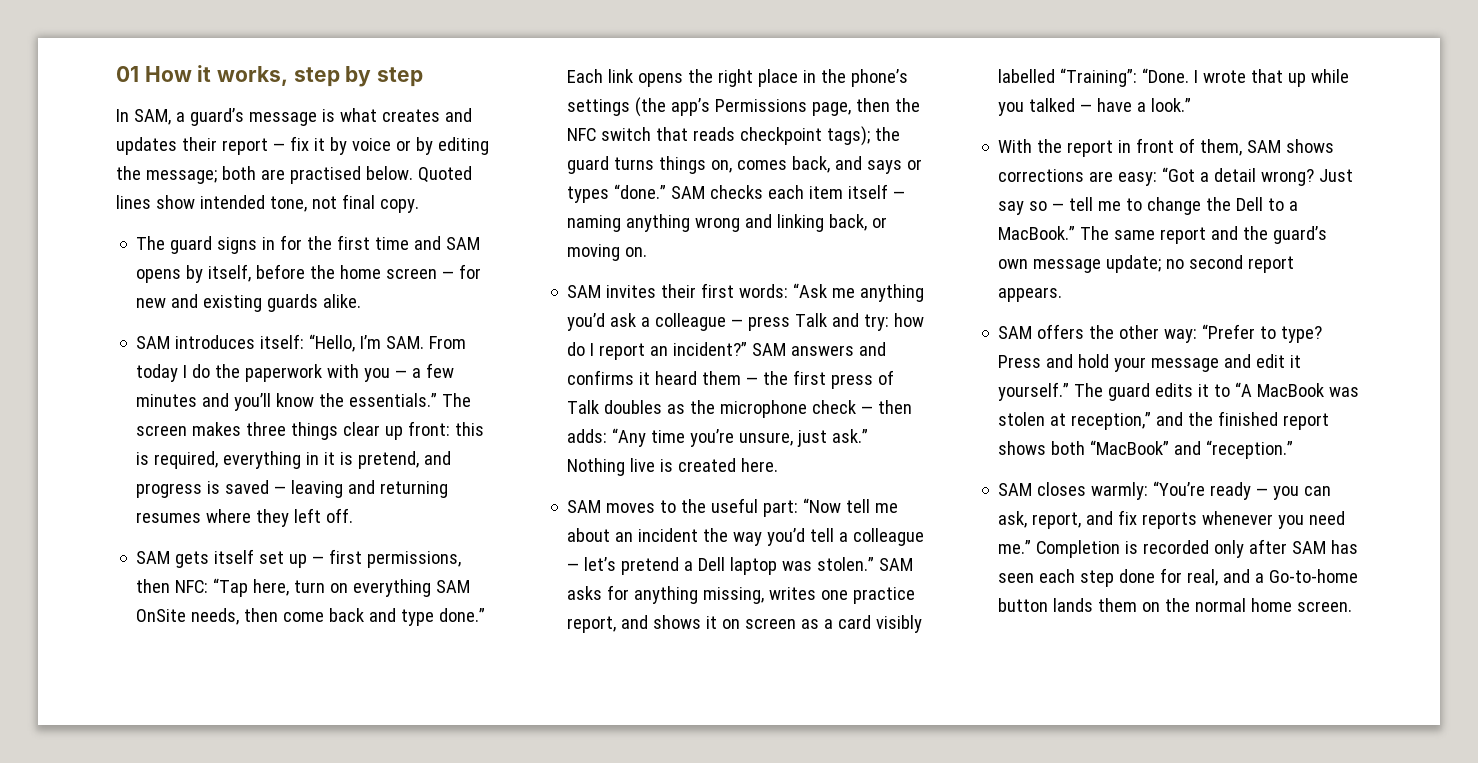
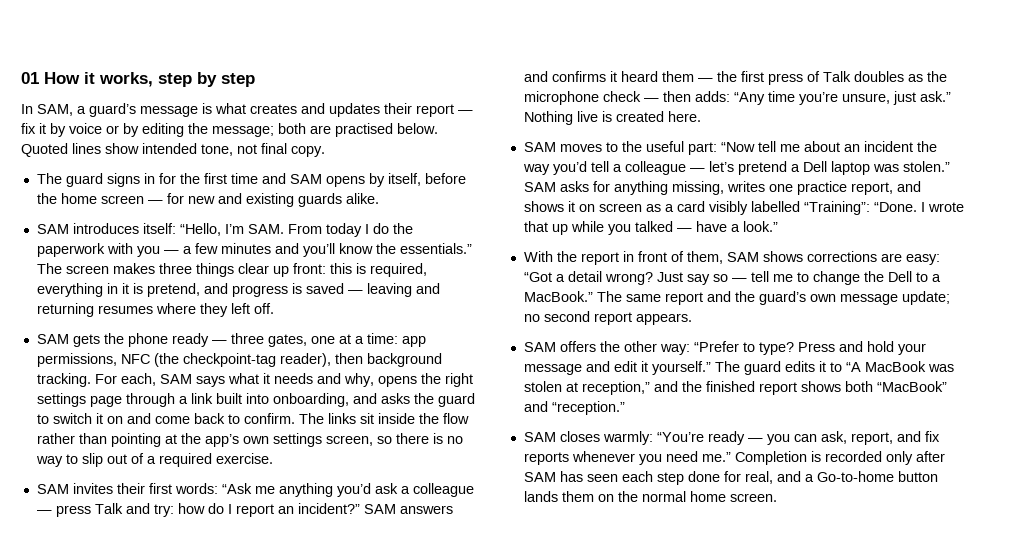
[214,549,462,568] [136,578,471,597] [136,608,486,626] [567,69,909,87] [567,97,921,117] [567,126,901,146] [567,156,923,174] [567,184,906,203] [567,214,888,232] [567,244,648,261] itself set up — first permissions, then NFC: “Tap here, turn on everything SAM OnSite needs, then come back and type done.” Each link opens the right place in the phone’s settings (the app’s Permissions page, then the NFC switch that reads checkpoint tags); the guard turns things on, comes back, and says or types “done.” SAM checks each item itself — naming anything wrong and linking back, or moving on. -> [103,333,426,347] [36,353,442,367] [36,373,473,387] [36,393,475,407] [36,413,469,424] [36,433,463,447] [35,453,273,467] the phone ready — three gates, one at a time: app permissions, NFC (the checkpoint-tag reader), then background tracking. For each, SAM says what it needs and why, opens the right settings page through a link built into onboarding, and asks the guard to switch it on and come back to confirm. The links sit inside the flow rather than pointing at the app’s own settings screen, so there is no way to slip out of a required exercise.

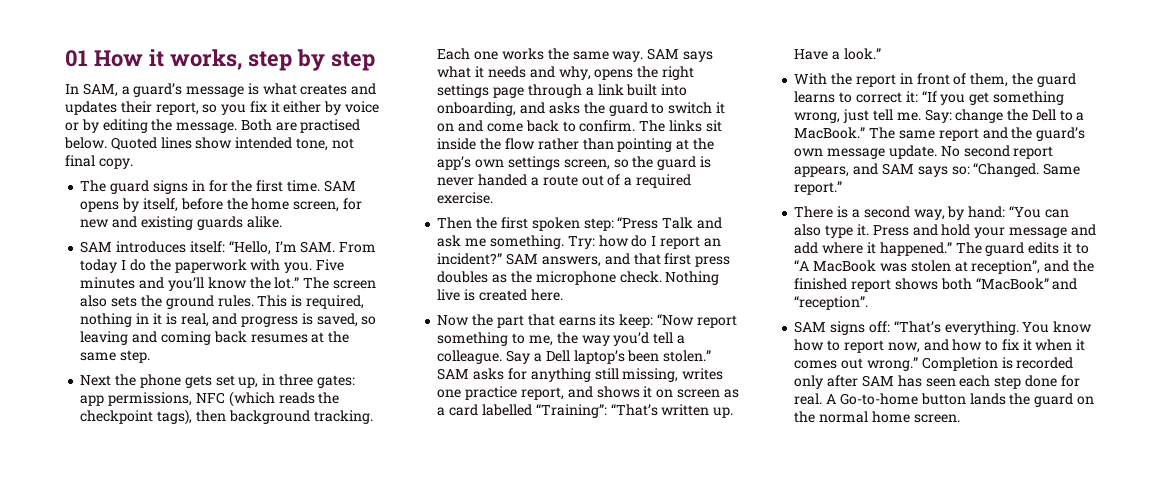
[416,104,473,117] [21,123,46,134] report — fix it -> [155,101,322,115] report, so you fix it either
[212,123,306,137] message; both -> [176,119,272,133] message. Both
[230,173,286,184] time and -> [286,180,320,192] time.
[100,195,163,204] screen — -> [293,201,340,212] screen,
[136,243,218,257] you — a few -> [284,259,344,273] you. Five
[399,243,472,254] essentials.” -> [274,277,300,289] lot.”
[112,263,352,277] makes three things clear up front: this -> [80,295,288,309] also sets the ground rules. This
[36,283,103,297] everything -> [80,313,133,327] nothing
[146,283,200,297] pretend, -> [180,313,209,327] real,
[305,283,440,297] [36,303,274,317] [36,333,426,347] [36,353,442,367] [36,373,156,387] saved — leaving and returning resumes where they left off. // SAM gets the phone ready — three gates, one at a time: app permissions, NFC (the checkpoint-tag reader), then background tracking. For each, -> [316,313,377,327] [80,331,350,345] [80,350,151,363] [80,374,355,388] [80,391,340,407] [80,409,373,425] [437,48,644,62] saved, so leaving and coming back resumes at the same step. // Next the phone gets set up, in three gates: app permissions, NFC (which reads the checkpoint tags), then background tracking. Each one works the same way.
[395,433,463,444] [35,453,103,467] there is no way to slip -> [632,156,711,170] [437,174,578,186] the guard is never handed a route
[36,483,474,497] [36,503,174,517] SAM invites their first words: “Ask me anything you’d ask a colleague — press Talk and try: -> [437,217,722,231] [437,235,595,249] Then the first spoken step: “Press Talk and ask me something. Try:
[399,505,453,514] [523,71,947,85] [523,91,951,105] answers and confirms it heard them — the first press of Talk doubles as the microphone check — then adds: “Any time you’re unsure, just ask.” -> [541,253,731,267] [437,271,662,285] answers, and that first press doubles as the microphone check.
[523,141,913,155] SAM moves to the useful part: “Now tell me about an incident -> [437,314,737,328] [437,332,553,346] Now the part that earns its keep: “Now report something to me,
[624,161,899,175] colleague — let’s pretend a Dell laptop was -> [437,350,660,364] colleague. Say a Dell laptop’s been
(668, 188) none -> [594,368,619,380] still
[708,201,748,215] visibly -> (479, 410) none
[873,202,964,212] [523,221,727,235] “Done. I wrote that up while you talked — have -> [610,404,734,418] [794,49,829,60] “That’s written up. Have
[726,251,940,265] [523,271,809,285] SAM shows corrections are easy: “Got a detail wrong? Just say so — tell me to -> [1011,73,1076,87] [794,91,1064,105] [794,109,952,123] the guard learns to correct it: “If you get something wrong, just tell me. Say:
[901,291,950,305] [523,311,692,325] [523,341,794,355] update; no second report appears. // SAM offers the other way: “Prefer to type? -> [888,145,1054,159] [794,163,1081,177] [794,181,843,195] [794,206,1069,220] [794,224,869,238] update. No second report appears, and SAM says so: “Changed. Same report.” // There is a second way, by hand: “You can also type it.
[613,361,711,375] edit it yourself.” -> [794,242,952,256] add where it happened.”
[581,381,650,395] reception,” -> [971,260,1041,274] reception”,
[551,401,625,415] [523,431,940,445] [523,451,731,465] “reception.” // SAM closes warmly: “You’re ready — you can ask, report, and fix reports whenever you need me.” -> [794,296,869,310] [794,321,1093,335] [794,339,1086,353] [794,357,918,371] “reception”. // SAM signs off: “That’s everything. You know how to report now, and how to fix it when it comes out wrong.”
[744,471,814,484] real, and a -> [794,393,837,405] real. A
[561,491,594,502] them -> [1009,393,1074,407] the guard

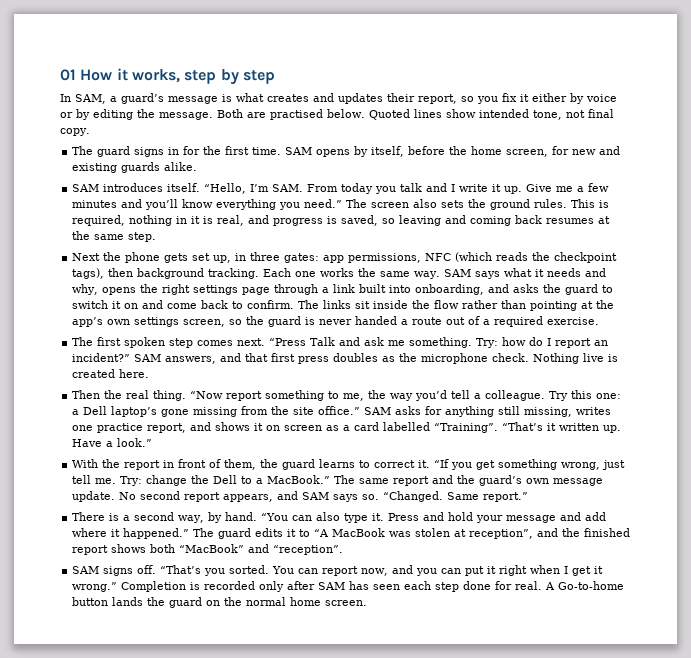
[189,241,225,253] itself: -> [167,183,201,192] itself.
[121,259,344,273] I do the paperwork with you. Five -> [375,183,610,194] you talk and I write it up. Give me a few
[249,277,300,289] the lot.” -> [216,199,343,210] everything you need.”
[437,217,614,231] Then the first spoken step: -> [72,337,266,348] The first spoken step comes next.
[437,314,654,328] Now the part that earns its keep: -> [72,390,187,401] Then the real thing.
[506,350,712,364] Say a Dell laptop’s been stolen.” -> [549,390,622,401] [72,406,361,417] Try this one: a Dell laptop’s gone missing from the site office.”
[535,404,658,418] “Training”: “That’s -> [434,422,557,433] “Training”. “That’s it
[905,91,918,103] it: -> [418,460,431,468] it.
[924,109,952,123] Say: -> [120,476,143,486] Try:
[951,166,970,175] so: -> [362,494,380,500] so.
[968,206,1006,218] hand: -> [225,512,258,521] hand.
[868,321,1093,335] [794,339,1086,353] [794,358,864,369] off: “That’s everything. You know how to report now, and how to fix it when it comes out -> [137,565,604,576] off. “That’s you sorted. You can report now, and you can put it right when I get it

